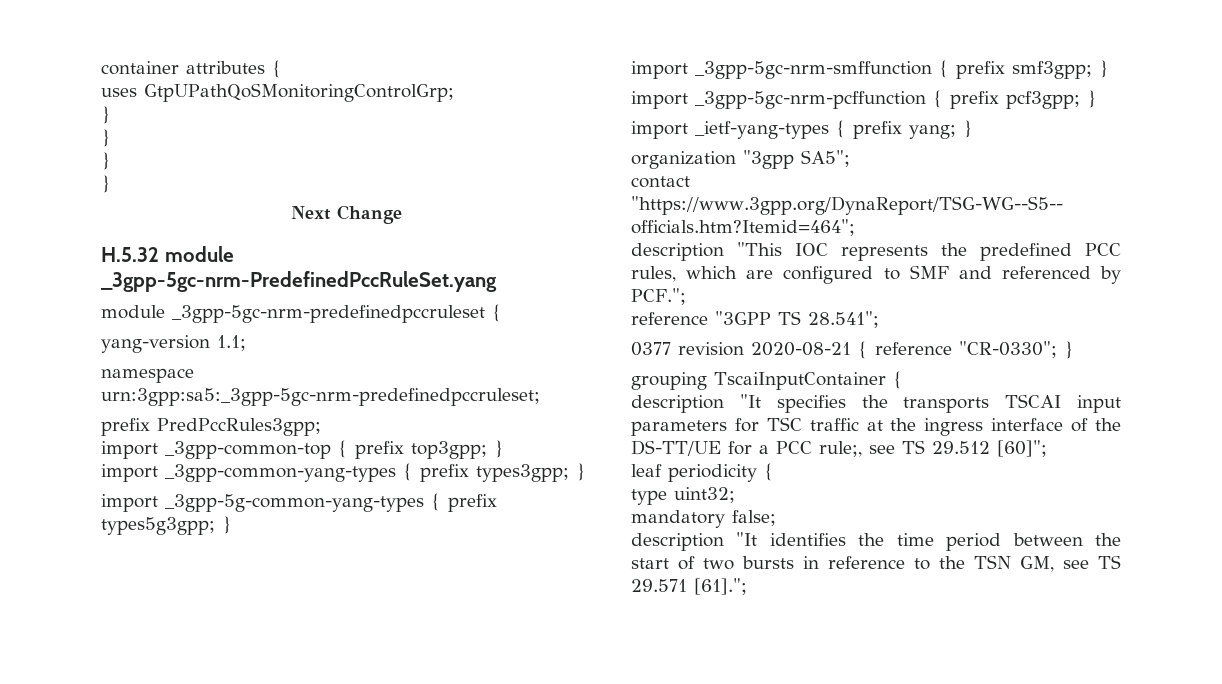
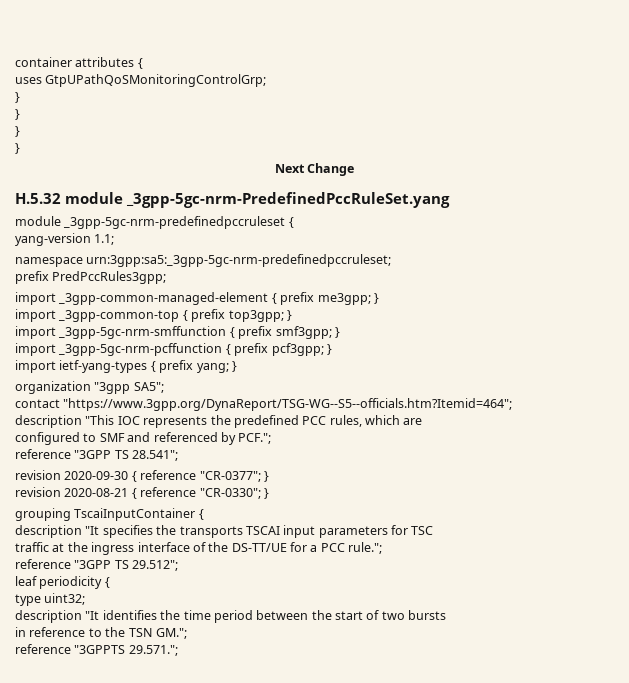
(321, 427) none -> [15,292,379,305] // import _3gpp-common-managed-element { prefix me3gpp; }
[101,463,586,482] [101,493,497,512] [101,516,232,535] // import _3gpp-common-yang-types { prefix types3gpp; } // import _3gpp-5g-common-yang-types { prefix types5g3gpp; } -> (292, 315) none
[695,121,829,139] _ietf-yang-types -> [59,360,148,373] ietf-yang-types
(774, 274) none -> (423, 421) //
[631,342,671,356] 0377 -> [15,470,269,482] revision 2020-09-30 { reference "CR-0377"; } //
(802, 424) none -> (434, 530) //
[819,440,1047,457] rule;, see TS 29.512 [60]"; -> [348,542,383,554] [15,559,179,571] rule."; // reference "3GPP TS 29.512";
[631,510,776,528] // mandatory false; -> (86, 599) none
(794, 562) none -> (447, 615) //
[1020,555,1121,572] [631,578,747,595] GM, see TS 29.571 [61]."; -> [155,628,187,639] [15,644,178,656] GM."; // reference "3GPPTS 29.571.";

